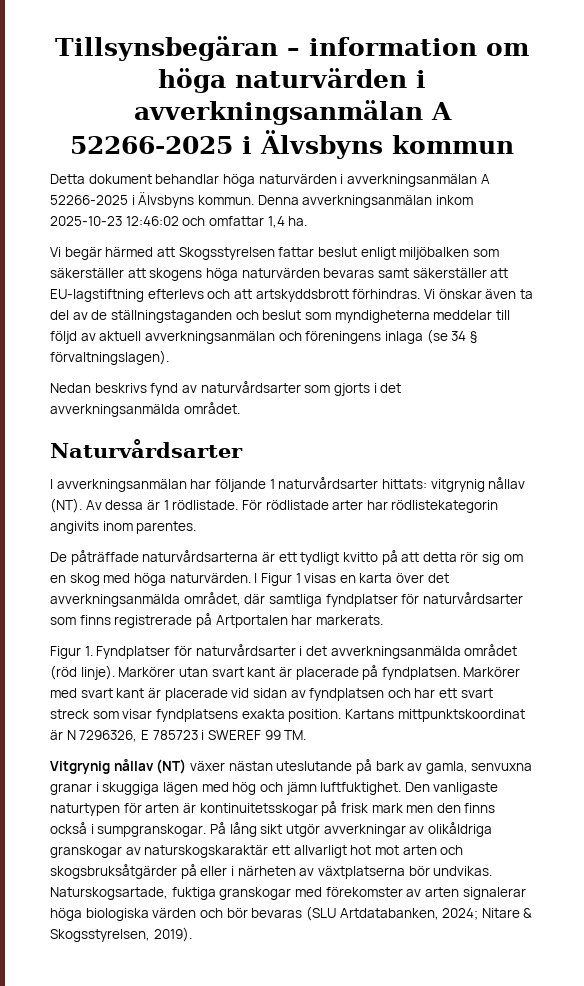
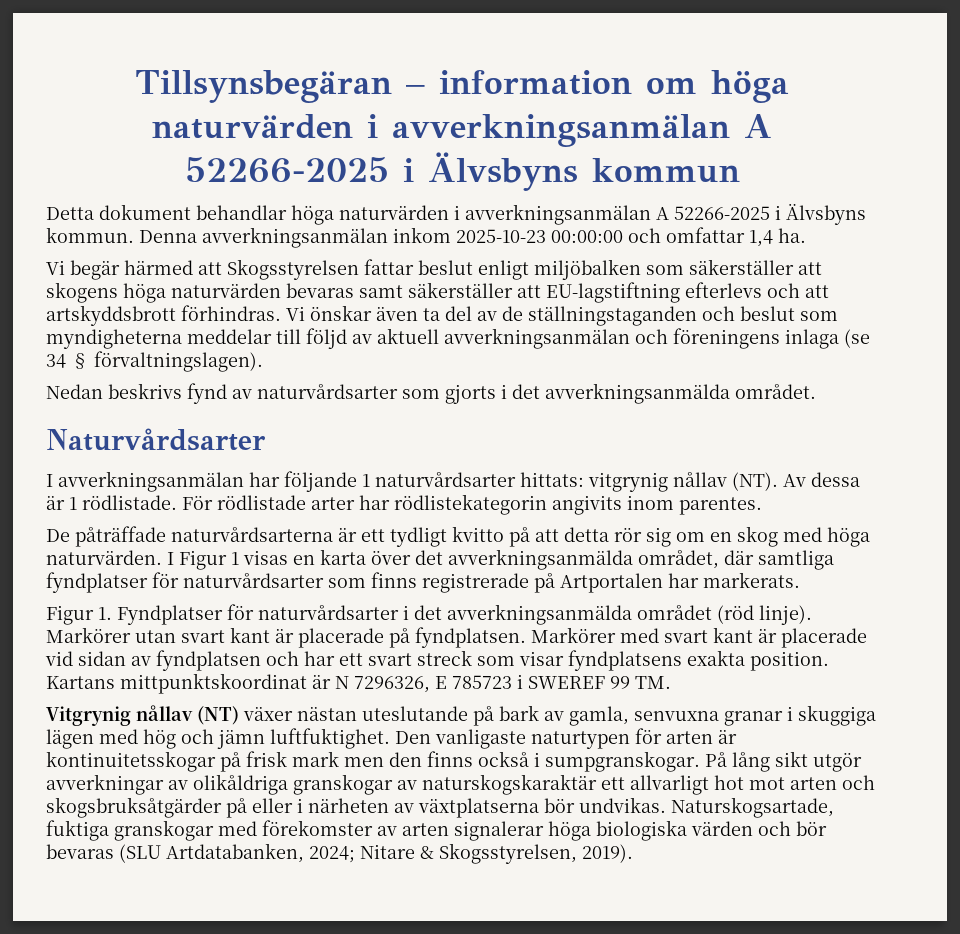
[125,216,179,226] 12:46:02 -> [551,230,623,243] 00:00:00

